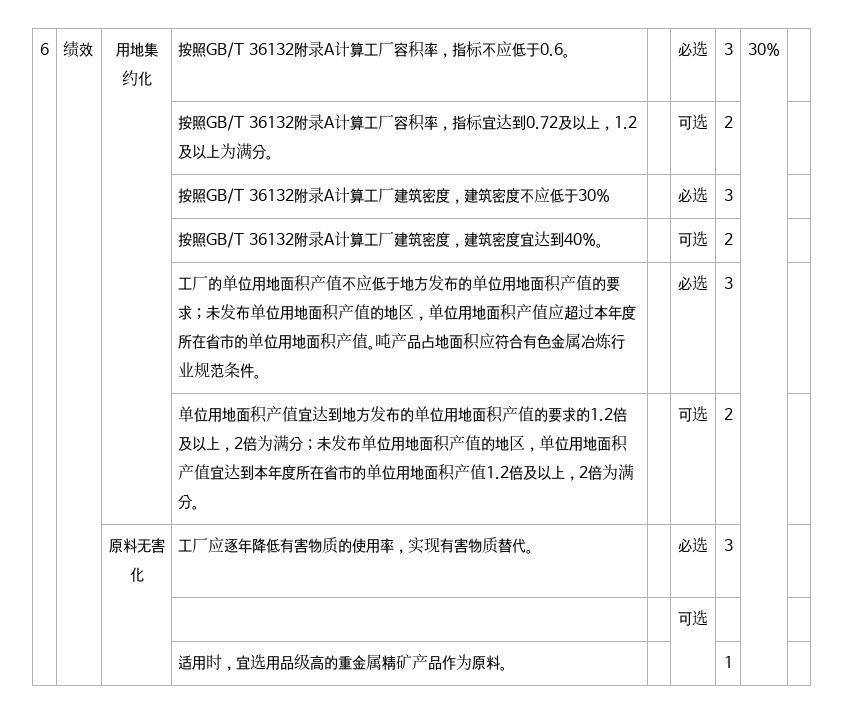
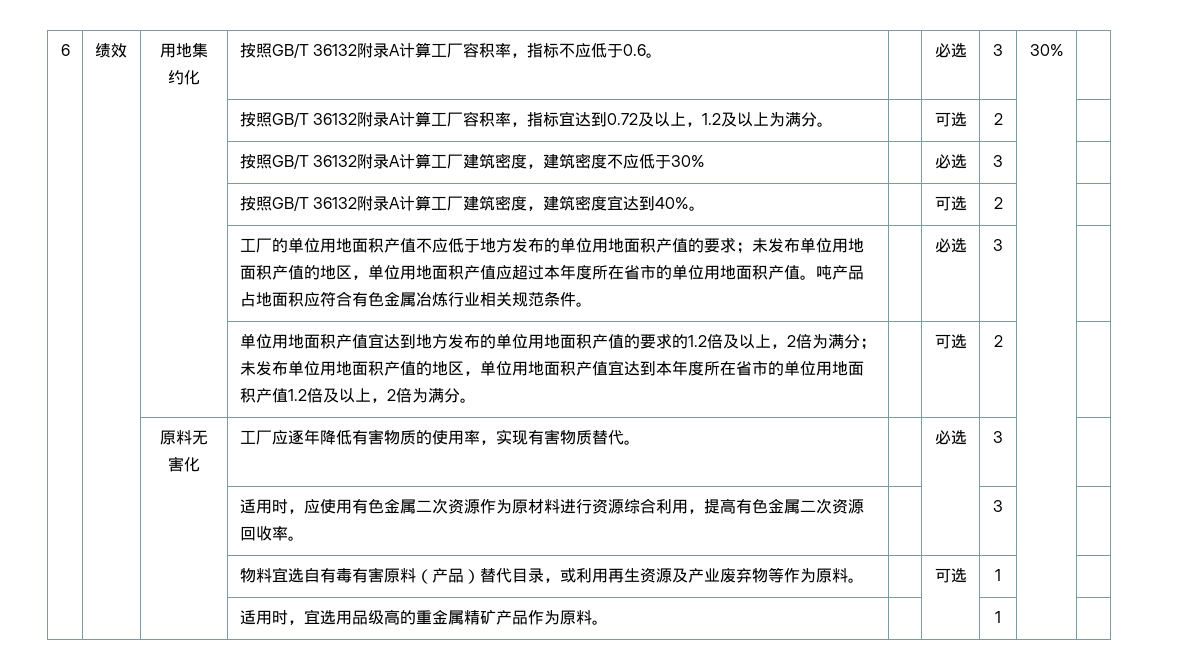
(195, 369) none -> [479,292,512,307] 相关
[678,610,708,626] | | 可选 | -> [239,498,864,514] [239,526,304,541] [993,500,1003,512] [239,567,864,584] [934,568,967,583] [995,569,1001,581] 适用时，应使用有色金属二次资源作为原材料进行资源综合利用，提高有色金属二次资源回收率。 | | | 3 | | // | | | 物料宜选自有毒有害原料（产品）替代目录，或利用再生资源及产业废弃物等作为原料。 | | 可选 | 1

